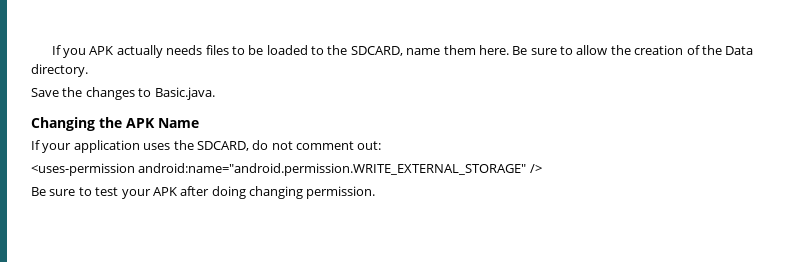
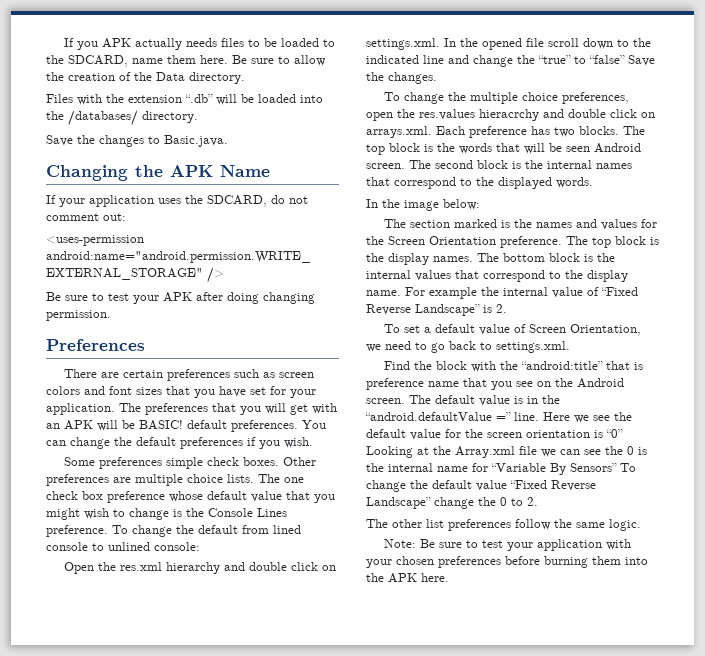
(88, 70) none -> [46,94,323,105] [46,110,198,126] // Files with the extension “.db” will be loaded into the /databases/ directory.
(376, 192) none -> [46,339,145,351] [63,369,314,381] [46,386,316,398] [46,403,337,415] [46,420,326,432] [46,437,313,449] [63,457,316,469] [46,474,304,486] [46,491,335,503] [46,508,287,520] [46,525,301,537] [46,542,200,551] [63,562,336,574] [366,38,651,50] [366,55,655,67] [366,72,437,84] [383,92,629,104] [366,109,655,121] [366,126,645,138] [366,143,641,155] [366,160,632,169] [366,177,593,189] [366,199,480,211] [383,219,657,230] [366,236,659,248] [366,253,615,265] [366,270,628,282] [366,287,638,299] [366,304,507,316] [383,324,641,336] [366,341,570,353] [383,361,643,372] [366,378,624,390] [366,395,560,406] [365,412,632,423] [366,429,623,440] [366,446,647,458] [366,463,636,475] [366,480,596,492] [366,497,538,509] [366,519,641,531] [383,539,631,551] [366,556,648,568] [366,573,449,583] // Preferences // There are certain preferences such as screen colors and font sizes that you have set for your application. The preferences that you will get with an APK will be BASIC! default preferences. You can change the default preferences if you wish. // Some preferences simple check boxes. Other preferences are multiple choice lists. The one check box preference whose default value that you might wish to change is the Console Lines preference. To change the default from lined console to unlined console: // Open the res.xml hierarchy and double click on settings.xml. In the opened file scroll down to the indicated line and change the “true” to “false” Save the changes. // To change the multiple choice preferences, open the res.values hieracrchy and double click on arrays.xml. Each preference has two blocks. The top block is the words that will be seen Android screen. The second block is the internal names that correspond to the displayed words. // In the image below: // The section marked is the names and values for the Screen Orientation preference. The top block is the display names. The bottom block is the internal values that correspond to the display name. For example the internal value of “Fixed Reverse Landscape” is 2. // To set a default value of Screen Orientation, we need to go back to settings.xml. // Find the block with the “android:title” that is preference name that you see on the Android screen. The default value is in the “android.defaultValue =” line. Here we see the default value for the screen orientation is “0” Looking at the Array.xml file we can see the 0 is the internal name for “Variable By Sensors” To change the default value “Fixed Reverse Landscape” change the 0 to 2. // The other list preferences follow the same logic. // Note: Be sure to test your application with your chosen preferences before burning them into the APK here.

